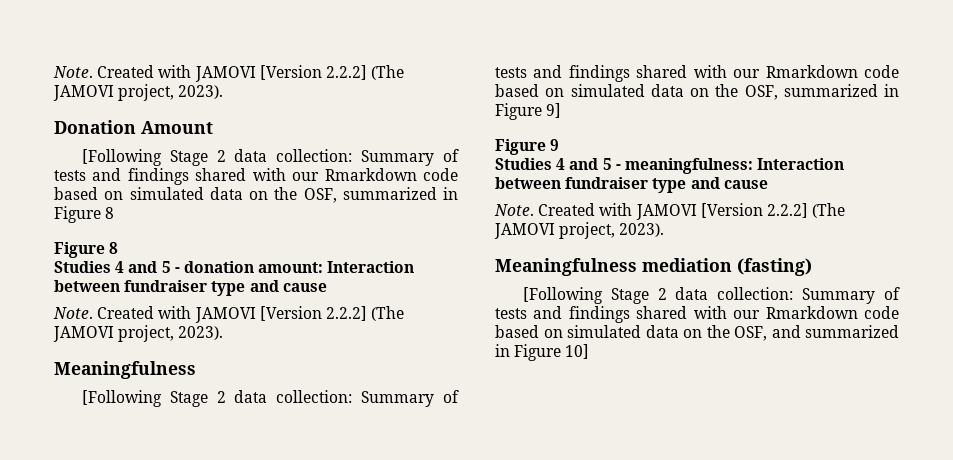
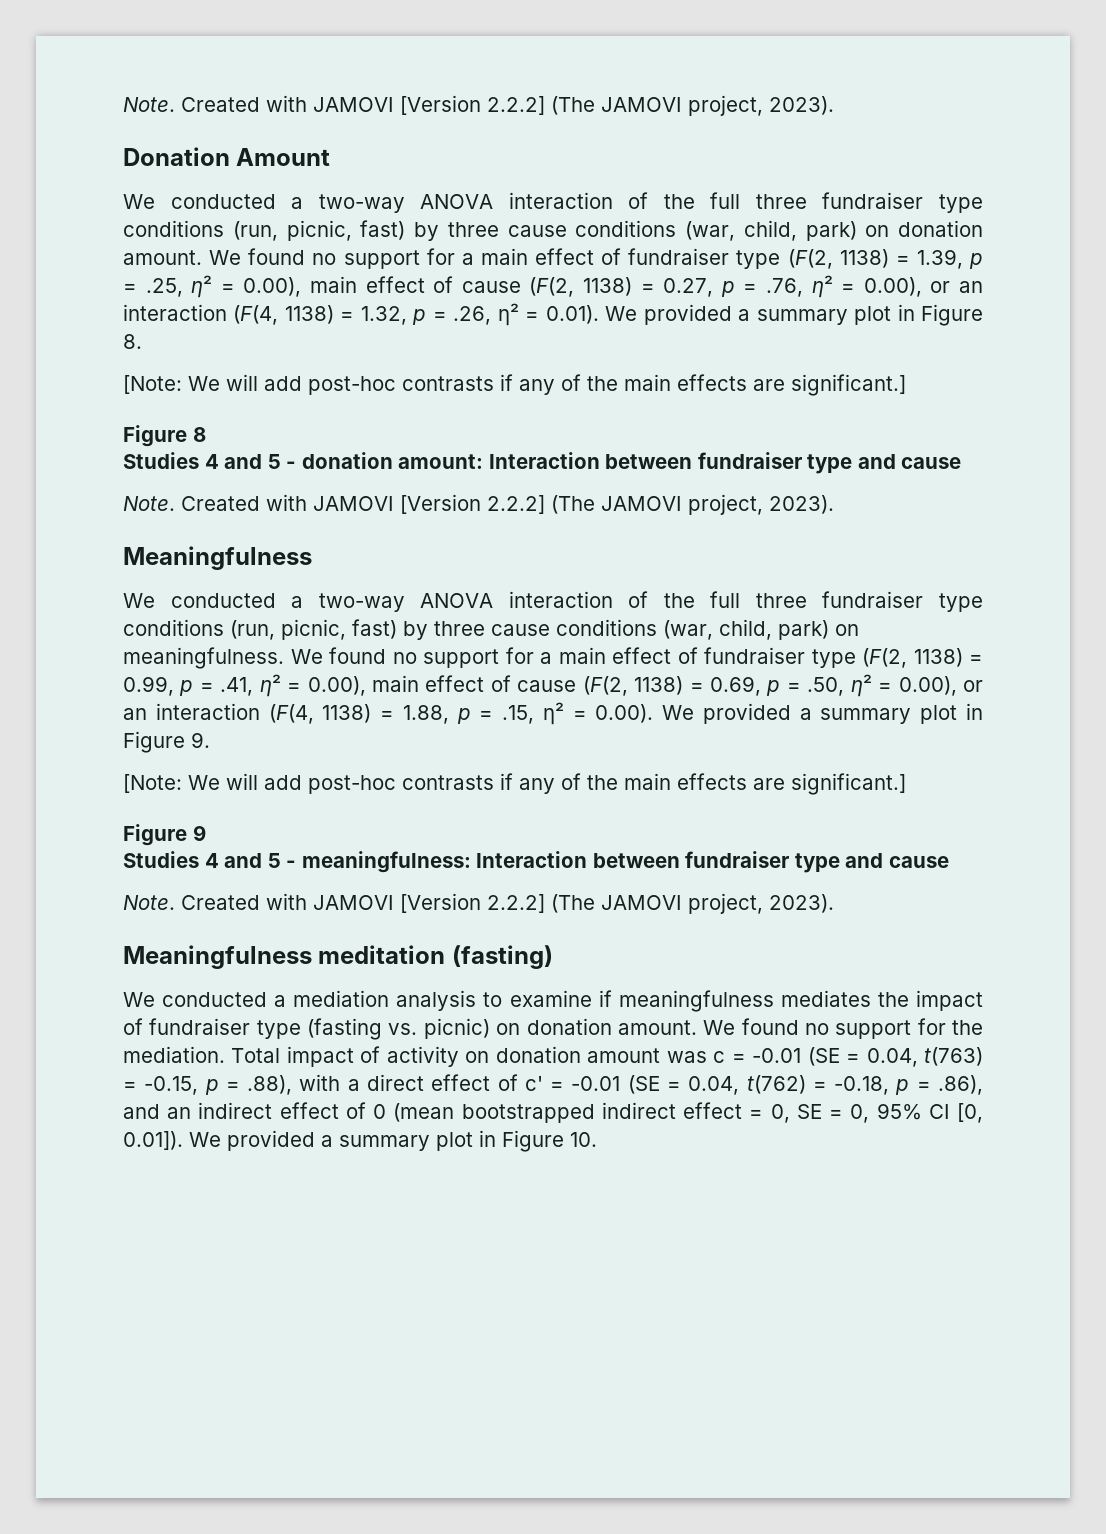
[81,149,459,166] [54,168,458,185] [54,187,458,203] [54,206,115,223] [Following Stage 2 data collection: Summary of tests and findings shared with our Rmarkdown code based on simulated data on the OSF, summarized in Figure 8 -> [123,192,983,213] [123,220,983,241] [123,248,983,269] [123,275,984,298] [123,303,984,326] [123,334,142,349] [123,374,906,396] We conducted a two-way ANOVA interaction of the full three fundraiser type conditions (run, picnic, fast) by three cause conditions (war, child, park) on donation amount. We found no support for a main effect of fundraiser type (F(2, 1138) = 1.39, p = .25, η² = 0.00), main effect of cause (F(2, 1138) = 0.27, p = .76, η² = 0.00), or an interaction (F(4, 1138) = 1.32, p = .26, η² = 0.01). We provided a summary plot in Figure 8. // [Note: We will add post-hoc contrasts if any of the main effects are significant.]
[81,390,459,407] [495,65,899,82] [495,84,899,100] [495,103,562,120] [Following Stage 2 data collection: Summary of tests and findings shared with our Rmarkdown code based on simulated data on the OSF, summarized in Figure 9] -> [123,591,983,612] [123,619,859,640] [123,647,983,669] [123,674,984,697] [123,702,983,725] [123,731,210,753] [123,773,906,795] We conducted a two-way ANOVA interaction of the full three fundraiser type conditions (run, picnic, fast) by three cause conditions (war, child, park) on meaningfulness. We found no support for a main effect of fundraiser type (F(2, 1138) = 0.99, p = .41, η² = 0.00), main effect of cause (F(2, 1138) = 0.69, p = .50, η² = 0.00), or an interaction (F(4, 1138) = 1.88, p = .15, η² = 0.00). We provided a summary plot in Figure 9. // [Note: We will add post-hoc contrasts if any of the main effects are significant.]
[642,258,732,272] mediation -> [318,945,446,964] meditation
[522,287,900,304] [495,306,899,323] [495,325,899,341] [495,344,590,361] [Following Stage 2 data collection: Summary of tests and findings shared with our Rmarkdown code based on simulated data on the OSF, and summarized in Figure 10] -> [123,990,983,1012] [123,1018,983,1040] [123,1046,984,1067] [123,1074,984,1095] [123,1102,984,1123] [123,1130,597,1152] We conducted a mediation analysis to examine if meaningfulness mediates the impact of fundraiser type (fasting vs. picnic) on donation amount. We found no support for the mediation. Total impact of activity on donation amount was c = -0.01 (SE = 0.04, t(763) = -0.15, p = .88), with a direct effect of c' = -0.01 (SE = 0.04, t(762) = -0.18, p = .86), and an indirect effect of 0 (mean bootstrapped indirect effect = 0, SE = 0, 95% CI [0, 0.01]). We provided a summary plot in Figure 10.

